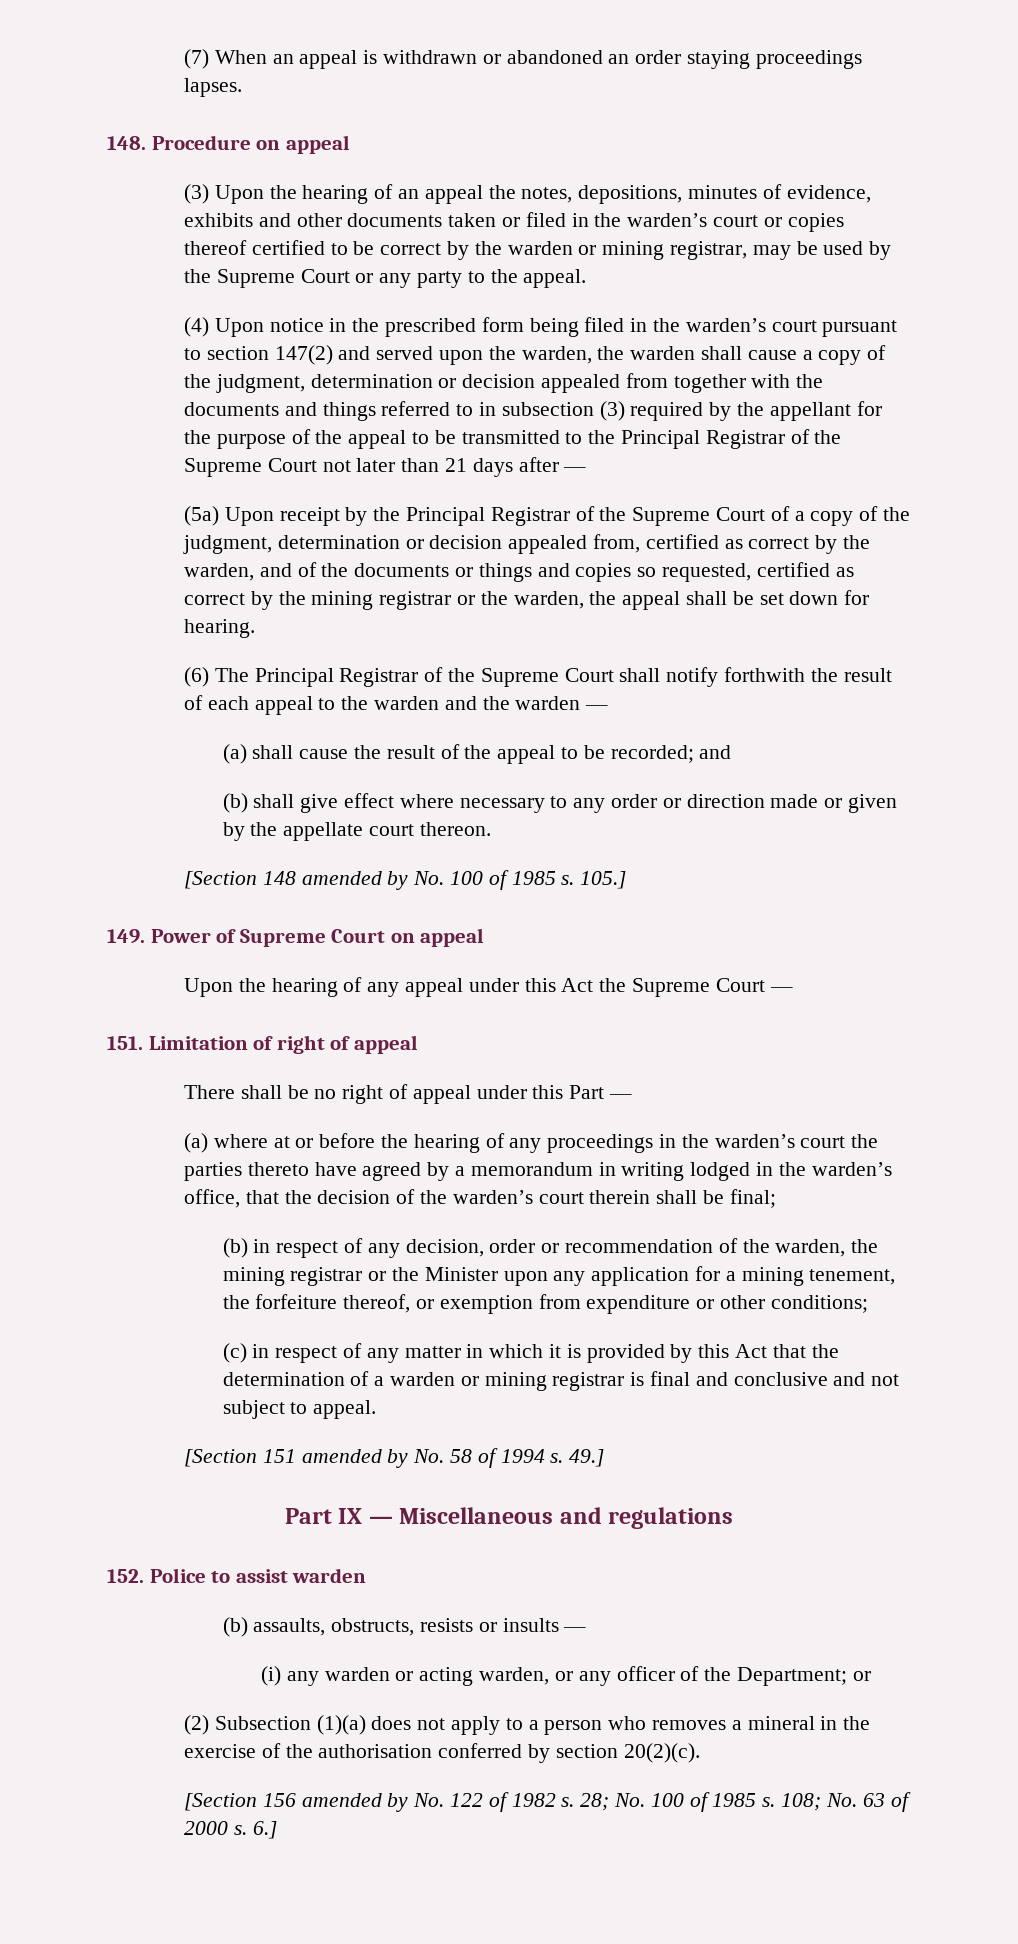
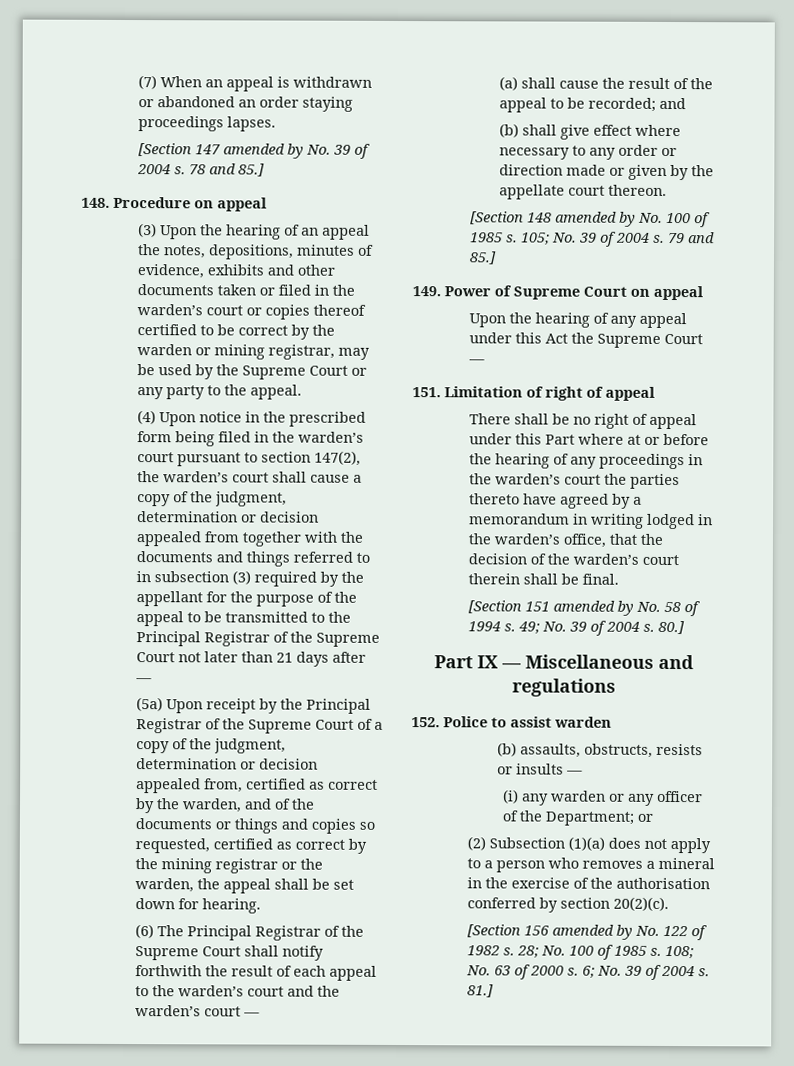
(243, 87) none -> [138,143,372,159] [137,163,266,177] // [Section 147 amended by No. 39 of 2004 s. 78 and 85.]
[274,345,696,365] 147(2) and served upon the warden, the warden -> [314,450,362,466] [137,471,270,483] 147(2), the warden’s court
[374,696,581,710] warden and the warden -> [178,985,341,997] [135,1005,242,1017] warden’s court and the warden’s court
[580,871,627,889] 105.] -> [521,231,716,247] [469,251,498,265] 105; No. 39 of 2004 s. 79 and 85.]
[609,1094,633,1099] [184,1133,209,1153] — // (a) -> (576, 439) none
[729,1189,776,1208] [222,1238,879,1258] [222,1266,896,1286] [222,1294,868,1314] [222,1343,839,1363] [222,1371,900,1391] [222,1400,377,1419] final; // (b) in respect of any decision, order or recommendation of the warden, the mining registrar or the Minister upon any application for a mining tenement, the forfeiture thereof, or exemption from expenditure or other conditions; // (c) in respect of any matter in which it is provided by this Act that the determination of a warden or mining registrar is final and conclusive and not subject to appeal. -> [582,573,620,585] final.
[569,1449,605,1467] 49.] -> [518,620,686,636] 49; No. 39 of 2004 s. 80.]
[419,1667,573,1686] acting warden, or -> (625, 797) none
[252,1821,277,1839] 6.] -> [582,964,711,980] [467,984,495,998] 6; No. 39 of 2004 s. 81.]

